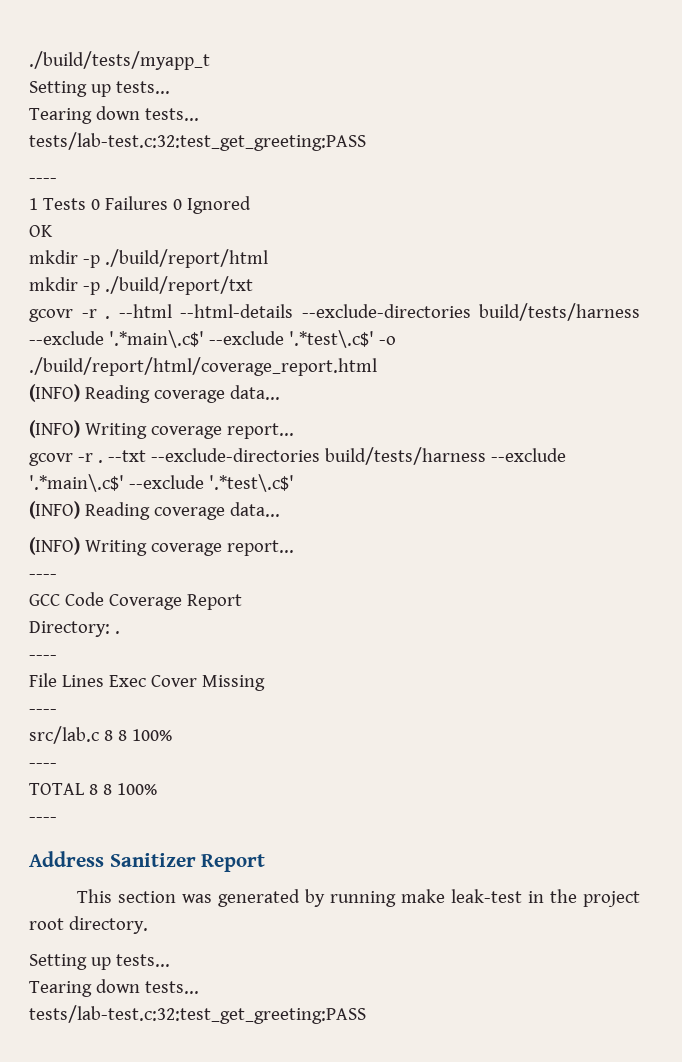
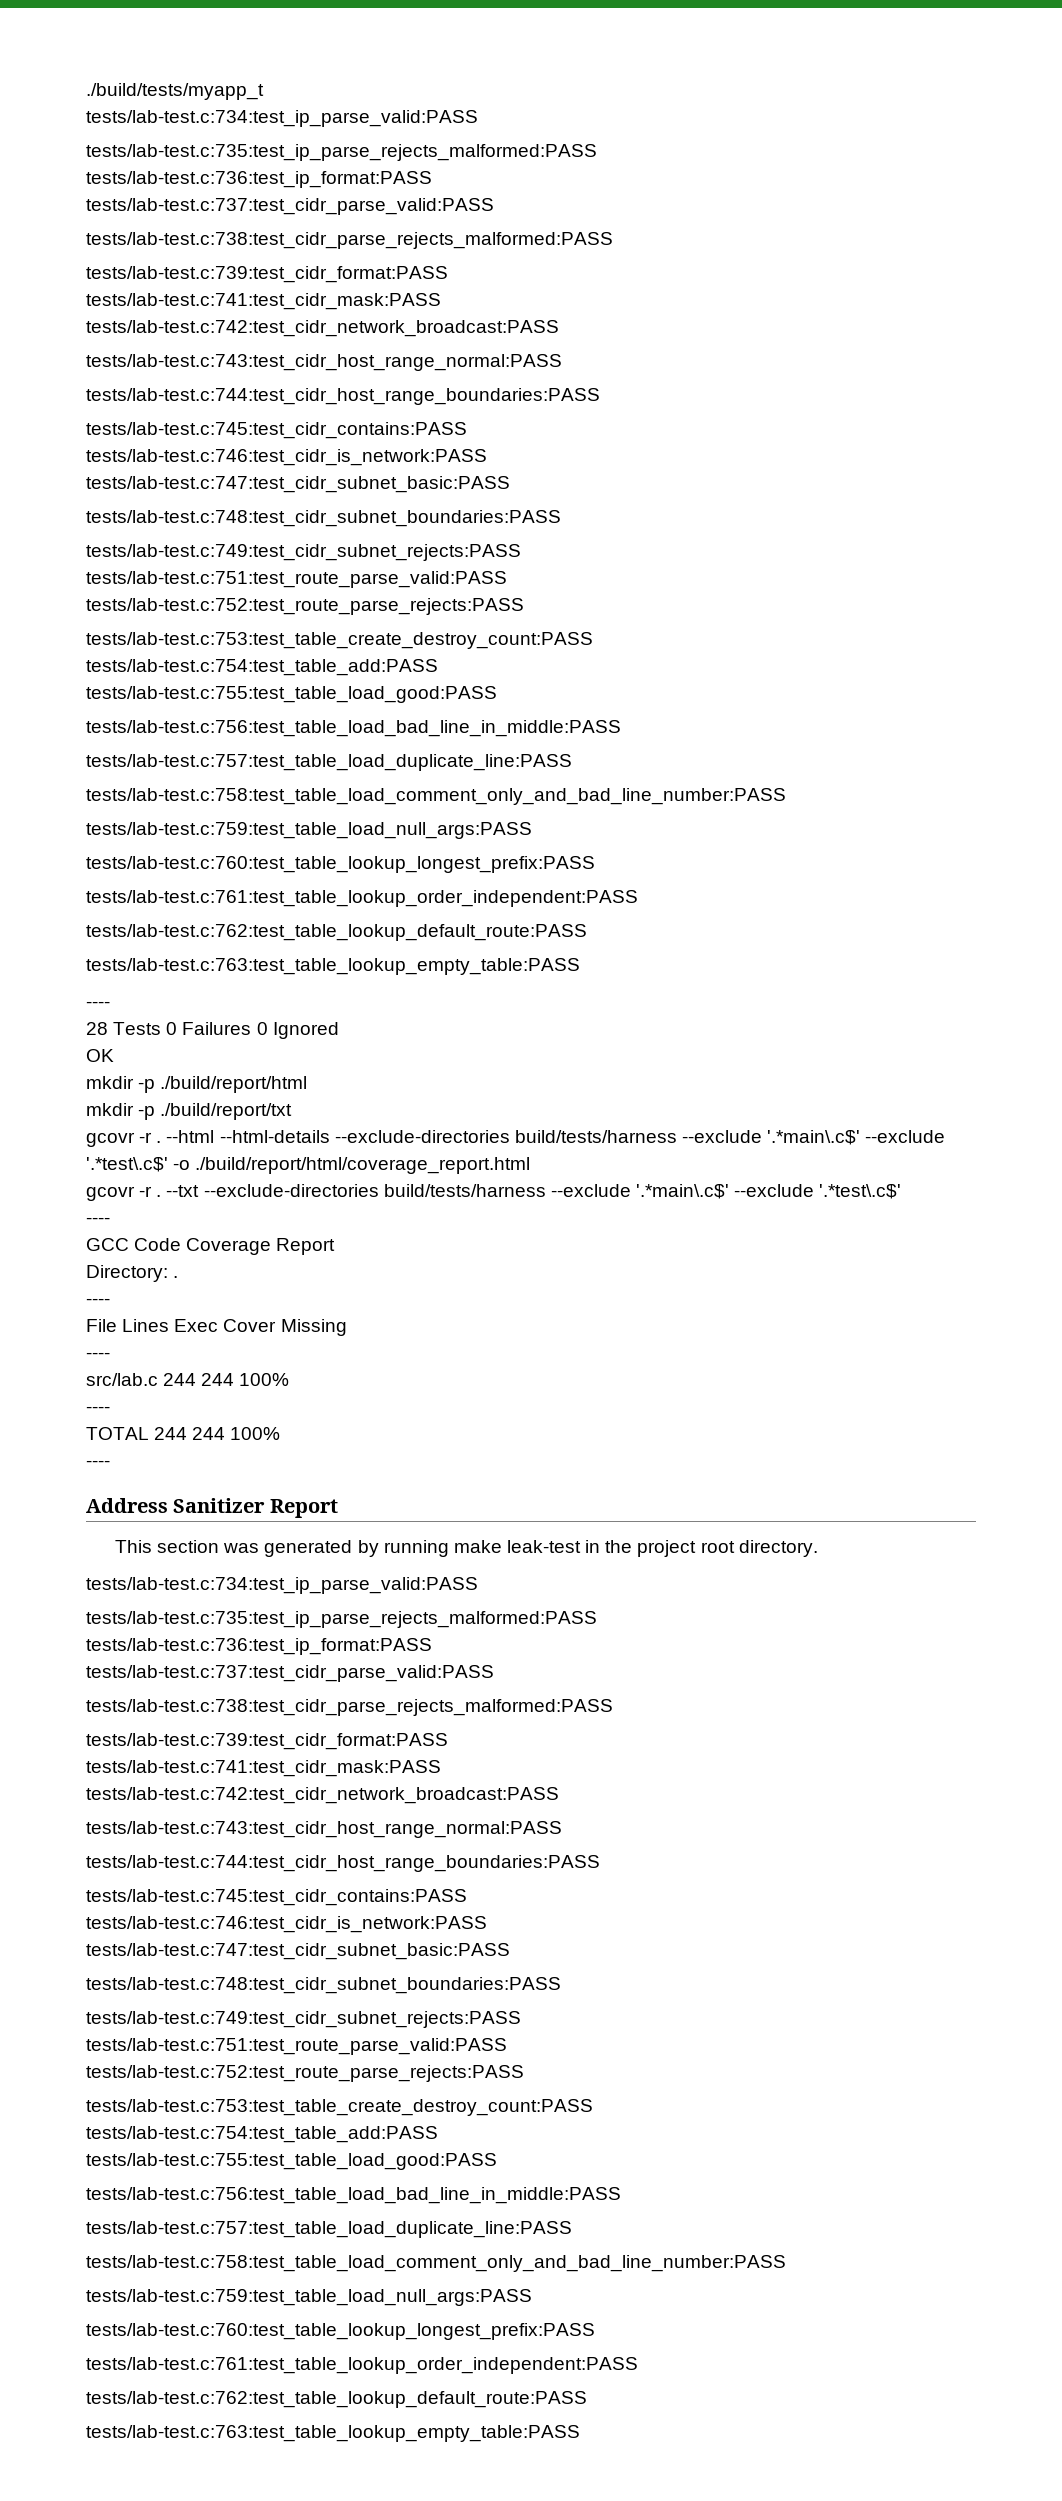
[29,81,170,97] [29,106,199,124] [29,132,366,151] [29,178,57,183] [29,198,38,210] Setting up tests... // Tearing down tests... // tests/lab-test.c:32:test_get_greeting:PASS // ---- // 1 -> [86,110,478,127] [86,144,597,161] [86,171,432,188] [86,198,494,215] [86,232,613,249] [86,266,448,283] [86,293,441,310] [86,320,559,337] [86,354,562,371] [86,388,600,405] [86,422,467,439] [86,449,487,466] [86,476,510,493] [86,510,561,527] [86,544,521,561] [86,571,507,588] [86,598,524,615] [86,632,593,649] [86,659,438,676] [86,686,497,703] [86,720,621,737] [86,754,572,771] [86,788,786,805] [86,822,532,839] [86,856,595,873] [86,890,638,907] [86,924,587,941] [86,958,580,975] [86,1001,110,1008] [86,1022,108,1035] tests/lab-test.c:734:test_ip_parse_valid:PASS // tests/lab-test.c:735:test_ip_parse_rejects_malformed:PASS // tests/lab-test.c:736:test_ip_format:PASS // tests/lab-test.c:737:test_cidr_parse_valid:PASS // tests/lab-test.c:738:test_cidr_parse_rejects_malformed:PASS // tests/lab-test.c:739:test_cidr_format:PASS // tests/lab-test.c:741:test_cidr_mask:PASS // tests/lab-test.c:742:test_cidr_network_broadcast:PASS // tests/lab-test.c:743:test_cidr_host_range_normal:PASS // tests/lab-test.c:744:test_cidr_host_range_boundaries:PASS // tests/lab-test.c:745:test_cidr_contains:PASS // tests/lab-test.c:746:test_cidr_is_network:PASS // tests/lab-test.c:747:test_cidr_subnet_basic:PASS // tests/lab-test.c:748:test_cidr_subnet_boundaries:PASS // tests/lab-test.c:749:test_cidr_subnet_rejects:PASS // tests/lab-test.c:751:test_route_parse_valid:PASS // tests/lab-test.c:752:test_route_parse_rejects:PASS // tests/lab-test.c:753:test_table_create_destroy_count:PASS // tests/lab-test.c:754:test_table_add:PASS // tests/lab-test.c:755:test_table_load_good:PASS // tests/lab-test.c:756:test_table_load_bad_line_in_middle:PASS // tests/lab-test.c:757:test_table_load_duplicate_line:PASS // tests/lab-test.c:758:test_table_load_comment_only_and_bad_line_number:PASS // tests/lab-test.c:759:test_table_load_null_args:PASS // tests/lab-test.c:760:test_table_lookup_longest_prefix:PASS // tests/lab-test.c:761:test_table_lookup_order_independent:PASS // tests/lab-test.c:762:test_table_lookup_default_route:PASS // tests/lab-test.c:763:test_table_lookup_empty_table:PASS // ---- // 28
[29,384,280,403] [29,420,294,439] // (INFO) Reading coverage data... // (INFO) Writing coverage report... -> (531, 1165) none
[29,501,280,520] [29,537,294,556] // (INFO) Reading coverage data... // (INFO) Writing coverage report... -> (902, 1191) none
[103,730,127,741] 8 8 -> [163,1373,235,1386] 244 244
[88,784,112,795] 8 8 -> [154,1427,226,1440] 244 244
[29,954,170,970] [29,979,199,997] [29,1005,366,1024] Setting up tests... // Tearing down tests... // tests/lab-test.c:32:test_get_greeting:PASS -> [86,1577,478,1594] [86,1611,597,1628] [86,1638,432,1655] [86,1665,494,1682] [86,1699,613,1716] [86,1733,448,1750] [86,1760,441,1777] [86,1787,559,1804] [86,1821,562,1838] [86,1855,600,1872] [86,1889,467,1906] [86,1916,487,1933] [86,1943,510,1960] [86,1977,561,1994] [86,2011,521,2028] [86,2038,507,2055] [86,2065,524,2082] [86,2099,593,2116] [86,2126,438,2143] [86,2153,497,2170] [86,2187,621,2204] [86,2221,572,2238] [86,2255,786,2272] [86,2289,532,2306] [86,2323,595,2340] [86,2357,638,2374] [86,2391,587,2408] [86,2425,580,2442] tests/lab-test.c:734:test_ip_parse_valid:PASS // tests/lab-test.c:735:test_ip_parse_rejects_malformed:PASS // tests/lab-test.c:736:test_ip_format:PASS // tests/lab-test.c:737:test_cidr_parse_valid:PASS // tests/lab-test.c:738:test_cidr_parse_rejects_malformed:PASS // tests/lab-test.c:739:test_cidr_format:PASS // tests/lab-test.c:741:test_cidr_mask:PASS // tests/lab-test.c:742:test_cidr_network_broadcast:PASS // tests/lab-test.c:743:test_cidr_host_range_normal:PASS // tests/lab-test.c:744:test_cidr_host_range_boundaries:PASS // tests/lab-test.c:745:test_cidr_contains:PASS // tests/lab-test.c:746:test_cidr_is_network:PASS // tests/lab-test.c:747:test_cidr_subnet_basic:PASS // tests/lab-test.c:748:test_cidr_subnet_boundaries:PASS // tests/lab-test.c:749:test_cidr_subnet_rejects:PASS // tests/lab-test.c:751:test_route_parse_valid:PASS // tests/lab-test.c:752:test_route_parse_rejects:PASS // tests/lab-test.c:753:test_table_create_destroy_count:PASS // tests/lab-test.c:754:test_table_add:PASS // tests/lab-test.c:755:test_table_load_good:PASS // tests/lab-test.c:756:test_table_load_bad_line_in_middle:PASS // tests/lab-test.c:757:test_table_load_duplicate_line:PASS // tests/lab-test.c:758:test_table_load_comment_only_and_bad_line_number:PASS // tests/lab-test.c:759:test_table_load_null_args:PASS // tests/lab-test.c:760:test_table_lookup_longest_prefix:PASS // tests/lab-test.c:761:test_table_lookup_order_independent:PASS // tests/lab-test.c:762:test_table_lookup_default_route:PASS // tests/lab-test.c:763:test_table_lookup_empty_table:PASS

